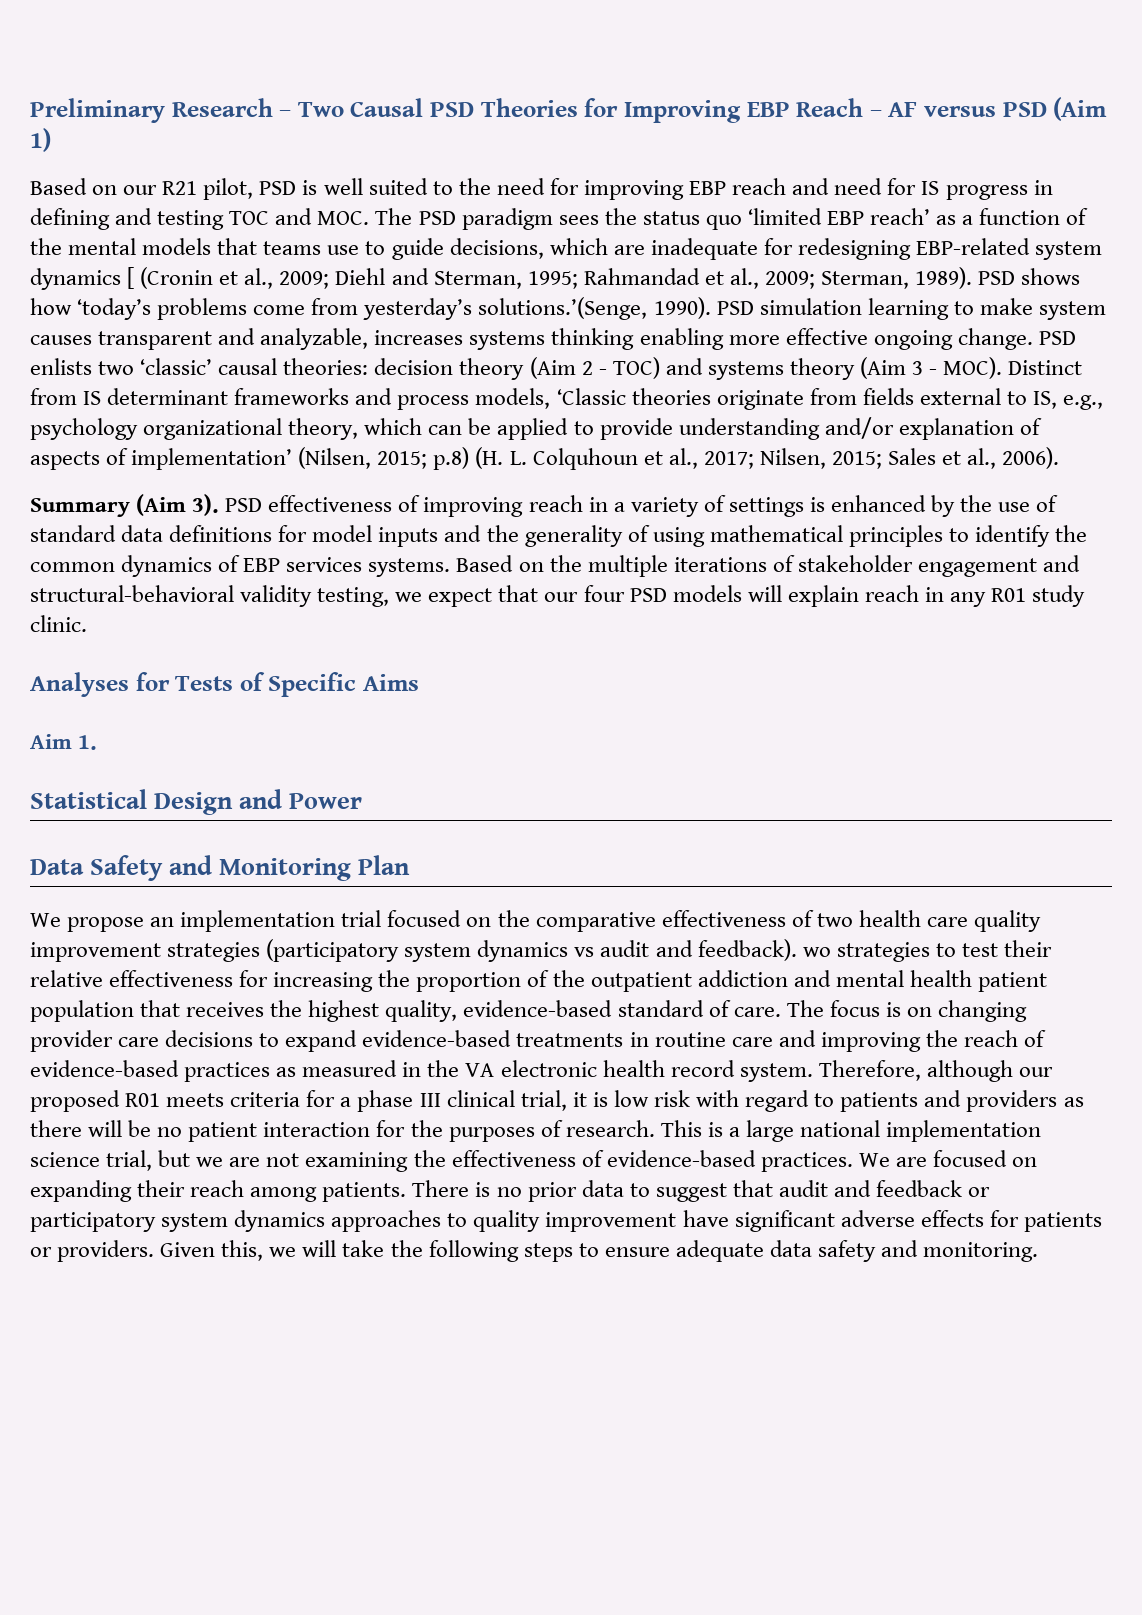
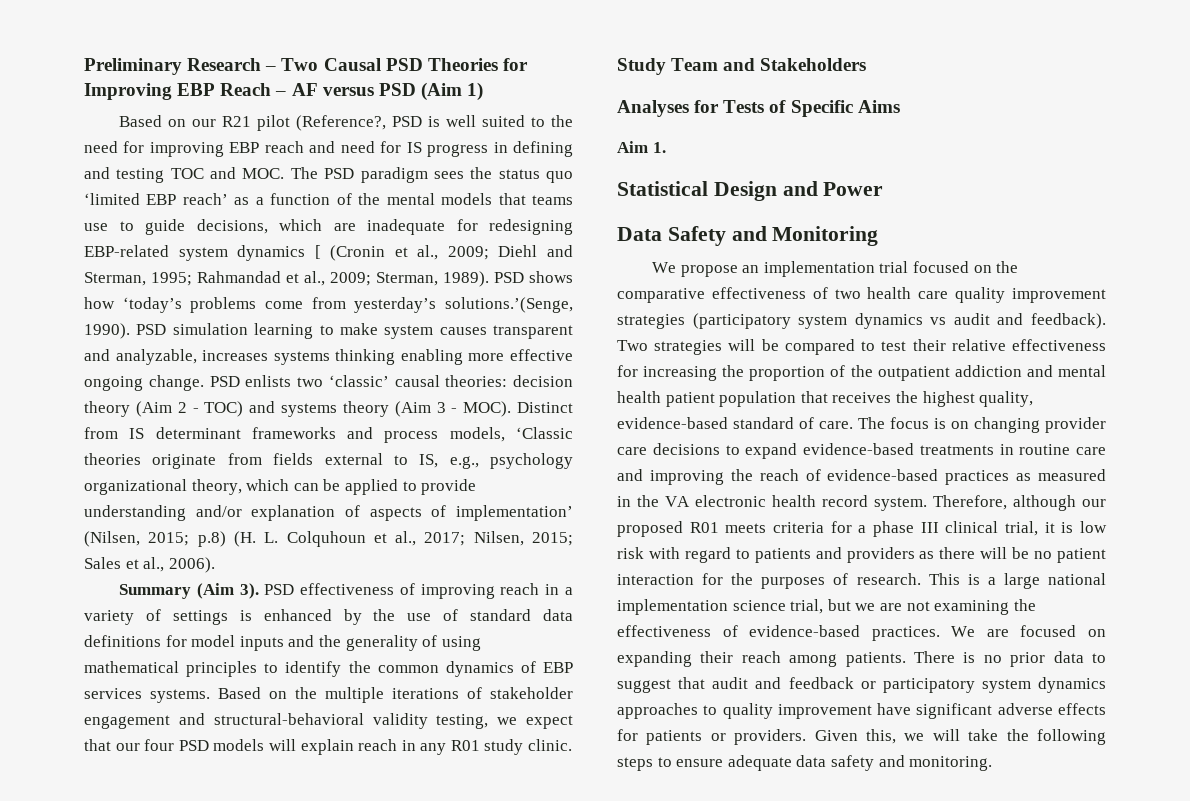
[203,178,254,200] pilot, -> [257,115,387,131] pilot (Reference?,
(87, 623) none -> [617,58,867,75] // Study Team and Stakeholders
[358,855,411,875] Plan -> (879, 236) none
[802,942,930,962] wo strategies -> [617,339,855,355] Two strategies will be compared

